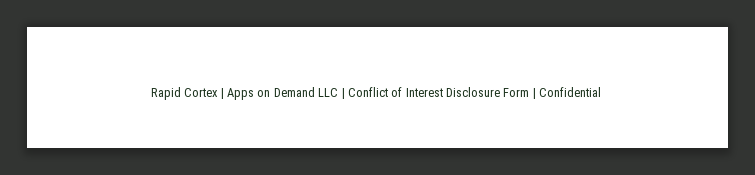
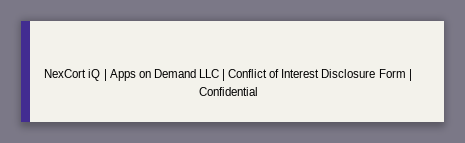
[150,87,219,100] Rapid Cortex -> [44,69,101,81] NexCort iQ

